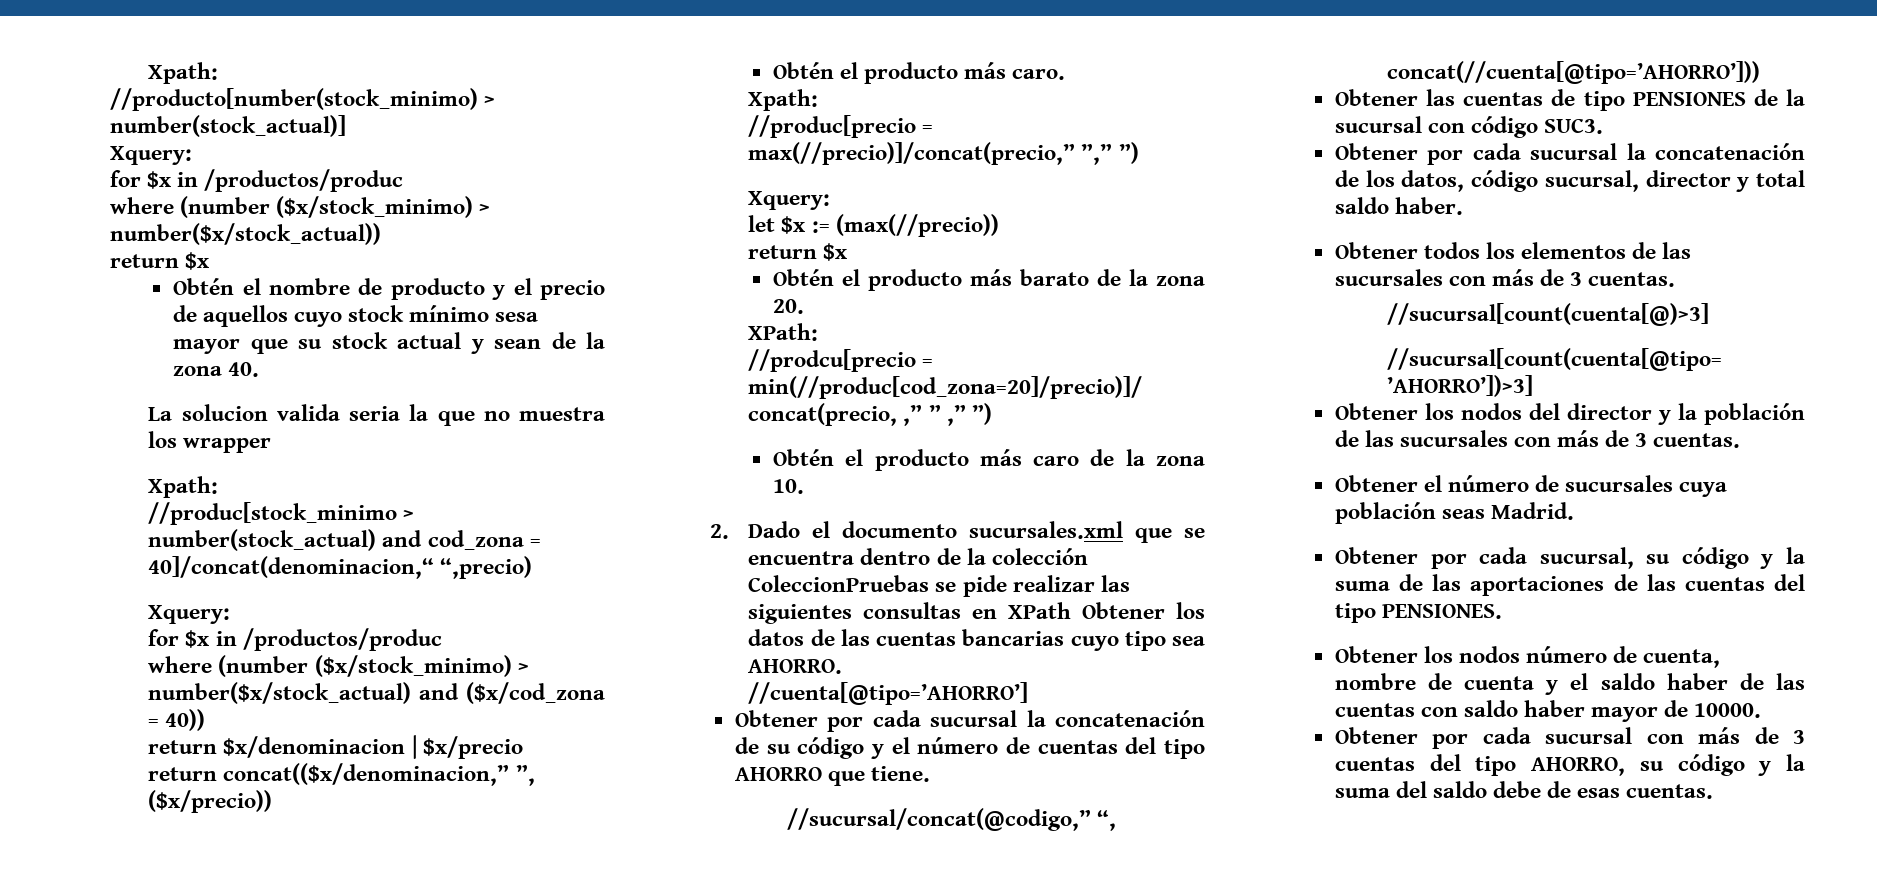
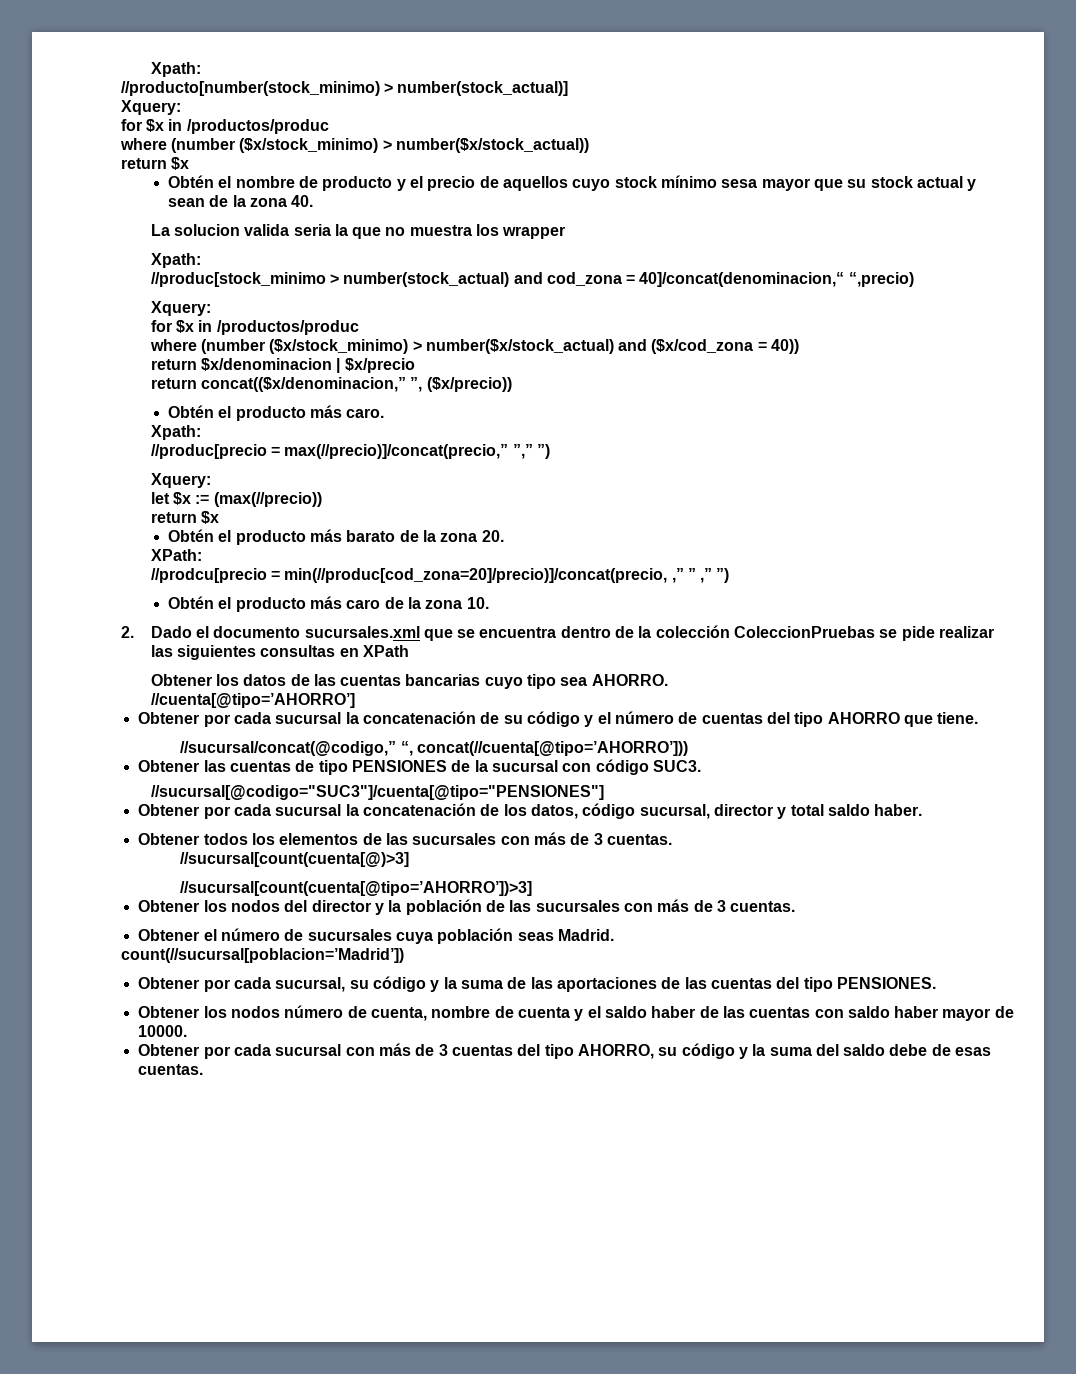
(1072, 610) none -> (409, 651) //
(1604, 126) none -> [150,785,604,800] // //sucursal[@codigo="SUC3"]/cuenta[@tipo="PENSIONES"]
(1575, 511) none -> [120,948,404,963] // count(//sucursal[poblacion=’Madrid’])

